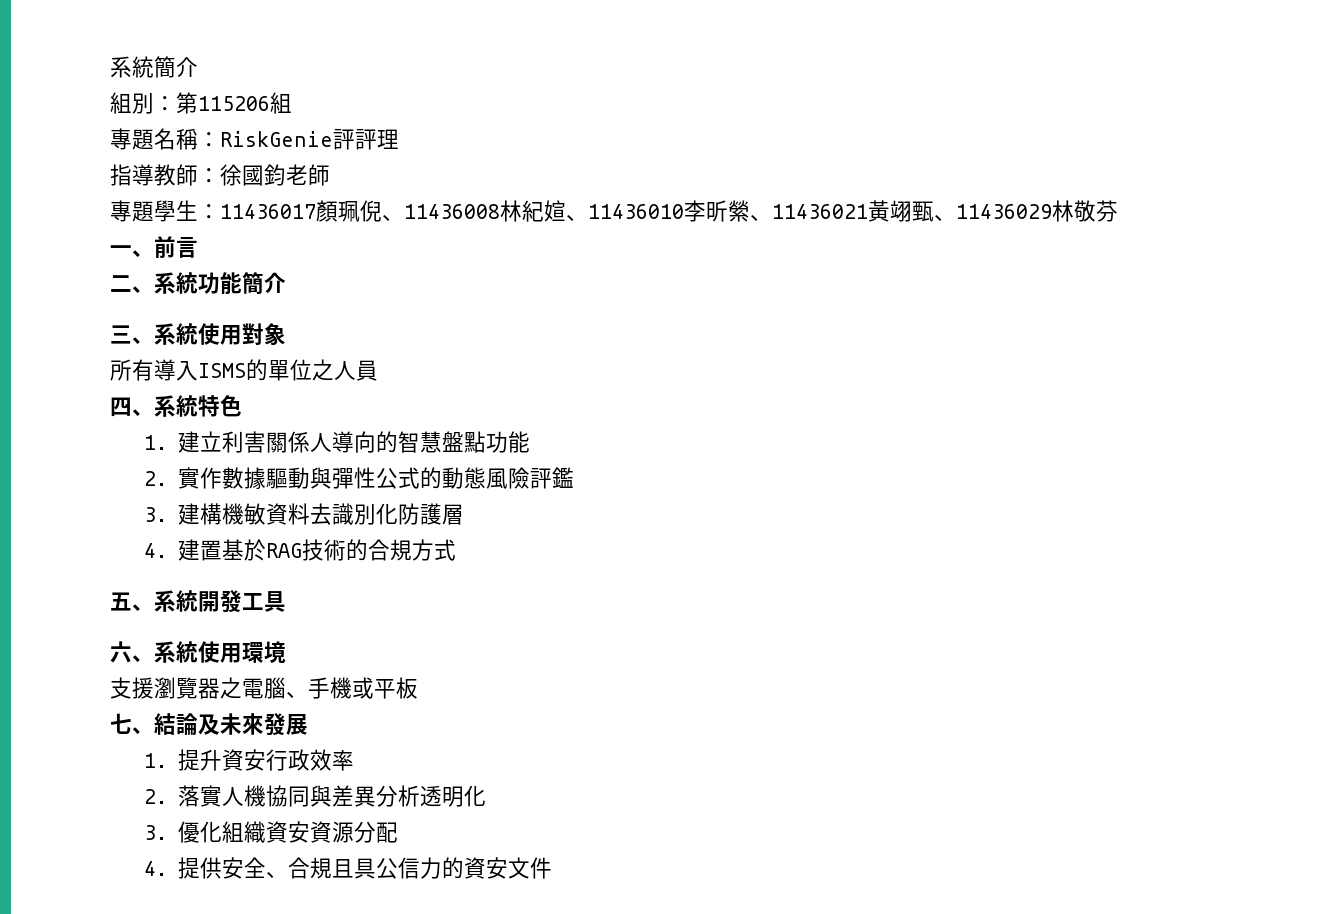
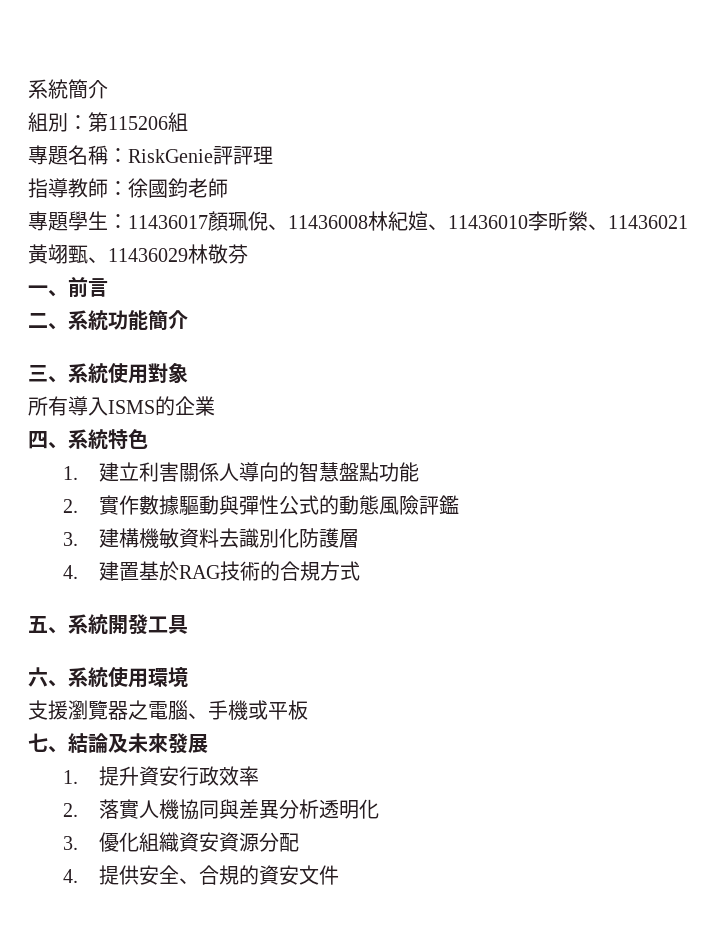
[268,359,378,381] 單位之人員 -> [175,396,215,416] 企業
[331,857,442,879] 且具公信力 -> (239, 875) none

